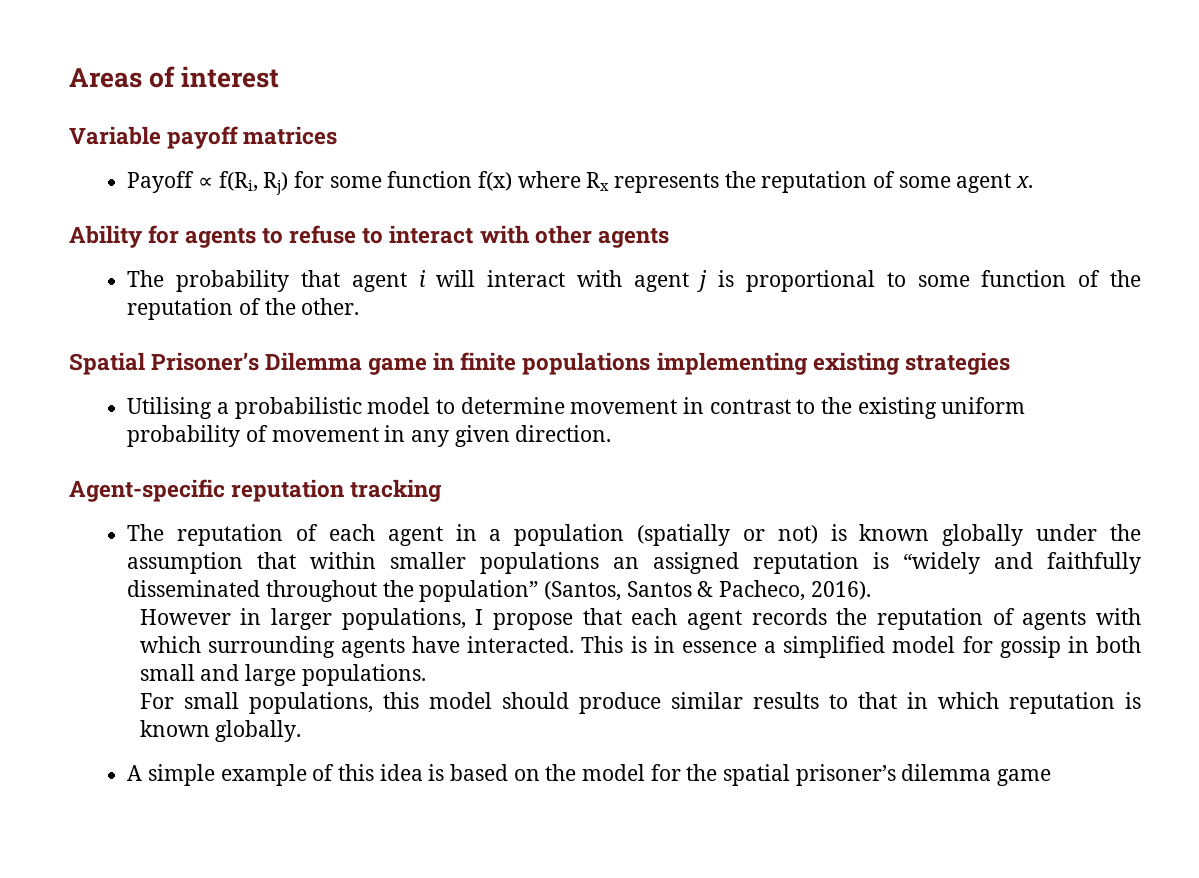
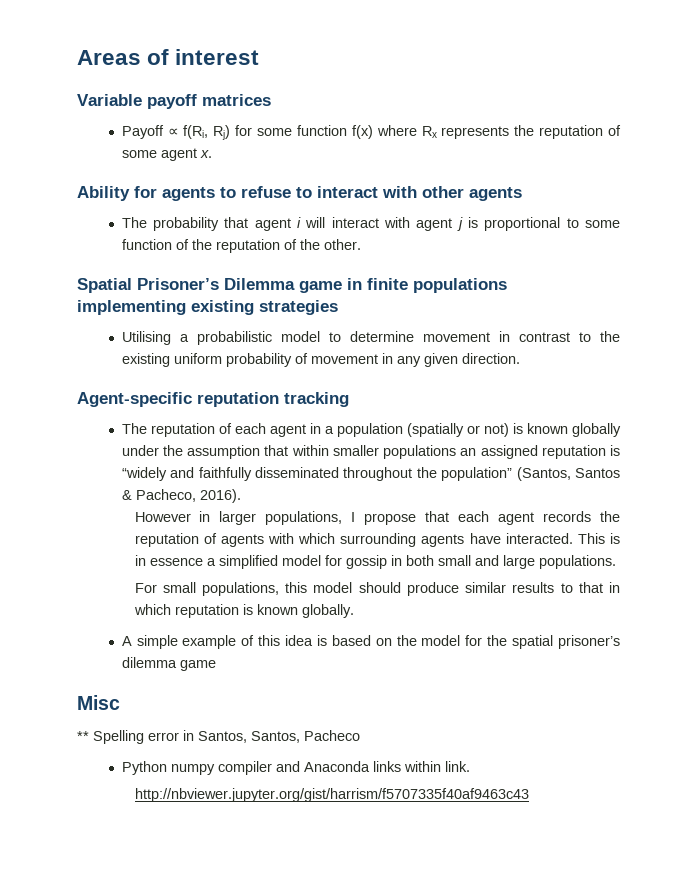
(1052, 777) none -> [77,695,120,710] [77,730,360,744] [121,761,470,775] [134,788,529,802] // Misc // ** Spelling error in Santos, Santos, Pacheco // Python numpy compiler and Anaconda links within link. // http://nbviewer.jupyter.org/gist/harrism/f5707335f40af9463c43

